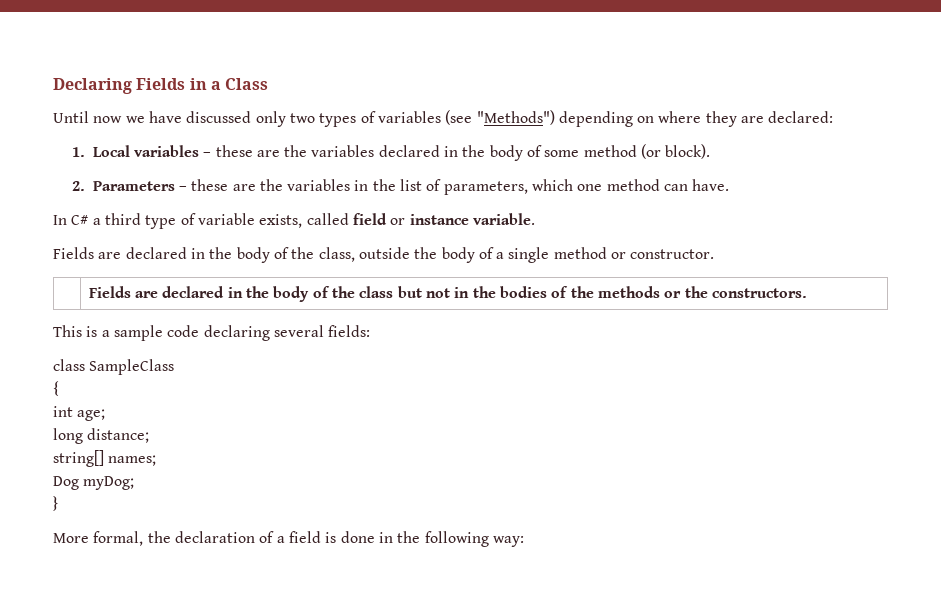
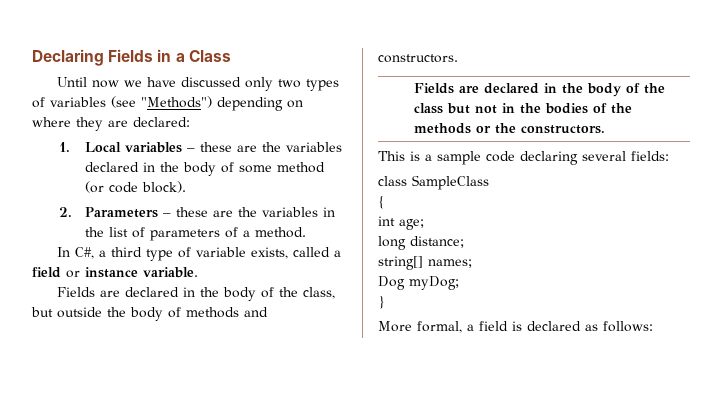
(662, 151) none -> [109,182,139,193] code
[443,179,730,195] parameters, which one method can have. -> [150,227,307,241] parameters of a method.
[71,215,89,225] C# -> [74,247,94,259] C#,
(349, 219) none -> [333,250,341,257] a
(355, 254) none -> [31,307,53,317] but
[496,247,715,263] a single method or constructor. -> [186,307,268,318] [378,54,458,63] methods and constructors.
[147,531,524,547] the declaration of a field is done in the following way: -> [467,321,653,332] a field is declared as follows:

